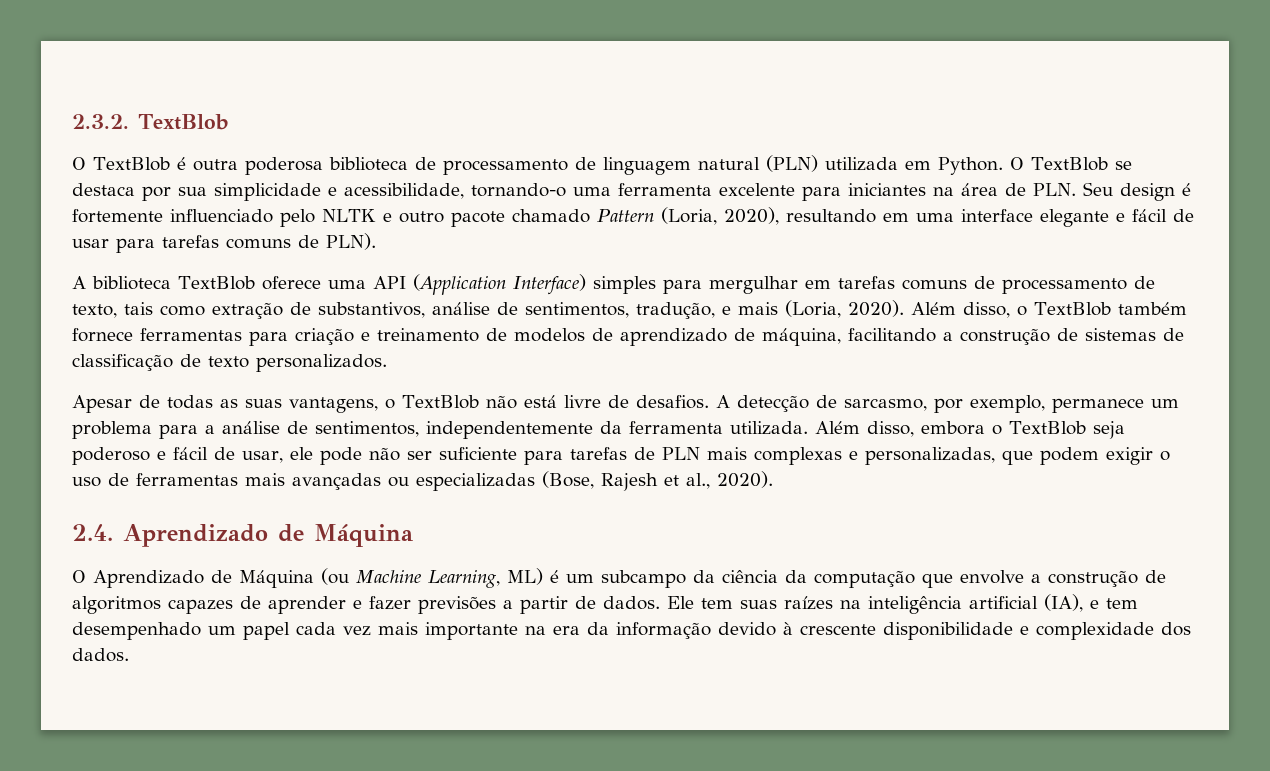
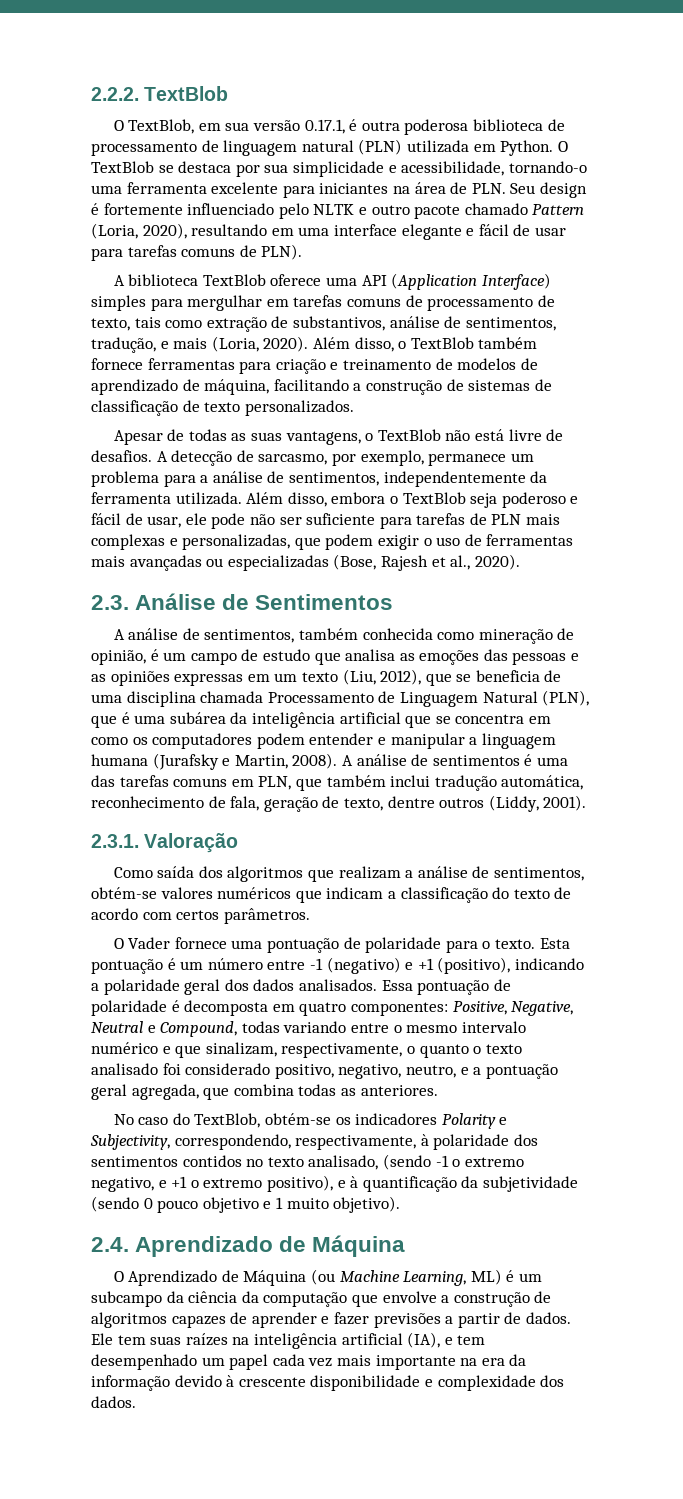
[72,114,129,129] 2.3.2. -> [91,87,139,101] 2.2.2.
[93,157,170,171] TextBlob -> [128,119,345,134] TextBlob, em sua versão 0.17.1,
(773, 479) none -> [91,593,394,610] [113,628,575,644] [91,649,580,665] [91,669,562,686] [91,690,590,707] [91,712,551,728] [91,733,556,749] [91,753,568,770] [91,775,584,791] [91,795,587,812] [91,833,239,853] [113,866,584,882] [91,887,572,903] [91,908,310,924] [113,937,570,953] [91,957,584,974] [91,979,511,995] [91,1000,574,1016] [91,1021,526,1037] [91,1042,522,1058] [91,1063,558,1079] [91,1084,438,1100] [113,1113,508,1129] [90,1134,538,1150] [91,1154,524,1170] [91,1175,578,1192] [91,1196,401,1213] // 2.3. Análise de Sentimentos // A análise de sentimentos, também conhecida como mineração de opinião, é um campo de estudo que analisa as emoções das pessoas e as opiniões expressas em um texto (Liu, 2012), que se beneficia de uma disciplina chamada Processamento de Linguagem Natural (PLN), que é uma subárea da inteligência artificial que se concentra em como os computadores podem entender e manipular a linguagem humana (Jurafsky e Martin, 2008). A análise de sentimentos é uma das tarefas comuns em PLN, que também inclui tradução automática, reconhecimento de fala, geração de texto, dentre outros (Liddy, 2001). // 2.3.1. Valoração // Como saída dos algoritmos que realizam a análise de sentimentos, obtém-se valores numéricos que indicam a classificação do texto de acordo com certos parâmetros. // O Vader fornece uma pontuação de polaridade para o texto. Esta pontuação é um número entre -1 (negativo) e +1 (positivo), indicando a polaridade geral dos dados analisados. Essa pontuação de polaridade é decomposta em quatro componentes: Positive, Negative, Neutral e Compound, todas variando entre o mesmo intervalo numérico e que sinalizam, respectivamente, o quanto o texto analisado foi considerado positivo, negativo, neutro, e a pontuação geral agregada, que combina todas as anteriores. // No caso do TextBlob, obtém-se os indicadores Polarity e Subjectivity, correspondendo, respectivamente, à polaridade dos sentimentos contidos no texto analisado, (sendo -1 o extremo negativo, e +1 o extremo positivo), e à quantificação da subjetividade (sendo 0 pouco objetivo e 1 muito objetivo).

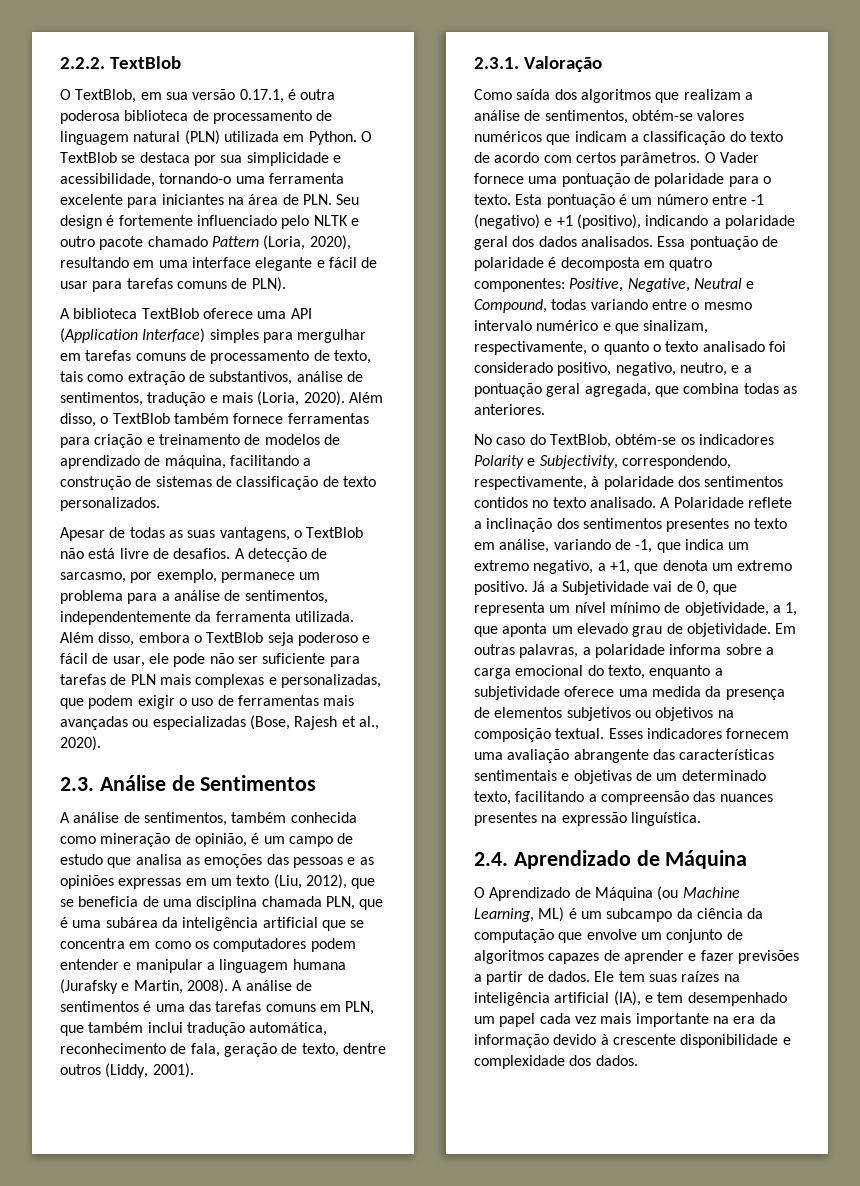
[91,337,156,353] tradução, -> [147,392,206,406] tradução
[267,690,590,707] Processamento de Linguagem Natural (PLN), -> [325,896,355,910] PLN,
(310, 916) // -> (701, 159) none
[308,1154,524,1170] [91,1175,578,1192] [91,1196,401,1213] analisado, (sendo -1 o extremo negativo, e +1 o extremo positivo), e à quantificação da subjetividade (sendo 0 pouco objetivo e 1 muito objetivo). -> [589,497,792,508] [474,518,787,532] [474,539,750,553] [474,560,793,574] [474,581,738,595] [474,602,798,616] [474,623,797,637] [474,644,774,658] [474,665,723,679] [474,686,785,700] [474,707,734,721] [474,728,790,742] [474,749,775,763] [474,770,766,784] [474,791,773,805] [474,812,701,826] analisado. A Polaridade reflete a inclinação dos sentimentos presentes no texto em análise, variando de -1, que indica um extremo negativo, a +1, que denota um extremo positivo. Já a Subjetividade vai de 0, que representa um nível mínimo de objetividade, a 1, que aponta um elevado grau de objetividade. Em outras palavras, a polaridade informa sobre a carga emocional do texto, enquanto a subjetividade oferece uma medida da presença de elementos subjetivos ou objetivos na composição textual. Esses indicadores fornecem uma avaliação abrangente das características sentimentais e objetivas de um determinado texto, facilitando a compreensão das nuances presentes na expressão linguística.
[441,1292,530,1307] a construção -> [640,929,723,943] um conjunto

